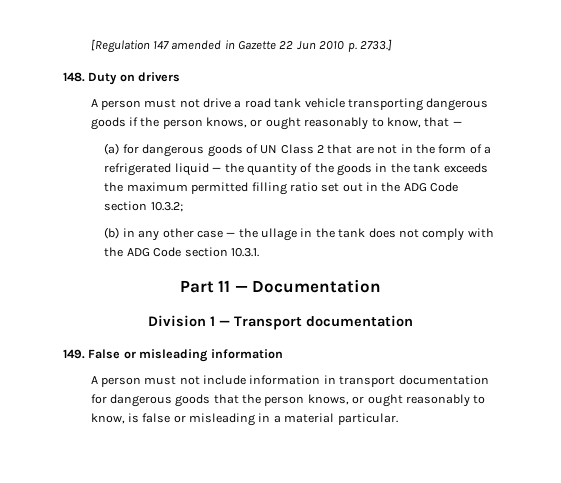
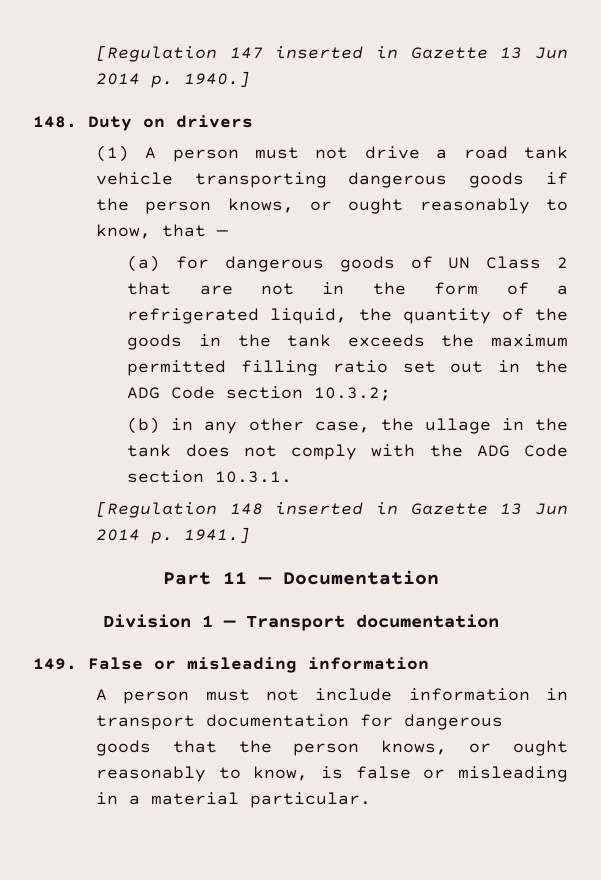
[171,39,392,52] amended in Gazette 22 Jun 2010 p. 2733.] -> [275,46,568,59] [95,71,250,88] inserted in Gazette 13 Jun 2014 p. 1940.]
(181, 77) none -> [95,145,129,162] (1)
[174,163,222,176] liquid — -> [270,308,348,324] liquid,
[196,230,236,238] case — -> [314,421,370,433] case,
(259, 252) none -> [95,501,568,518] [95,527,250,544] // [Regulation 148 inserted in Gazette 13 Jun 2014 p. 1941.]

